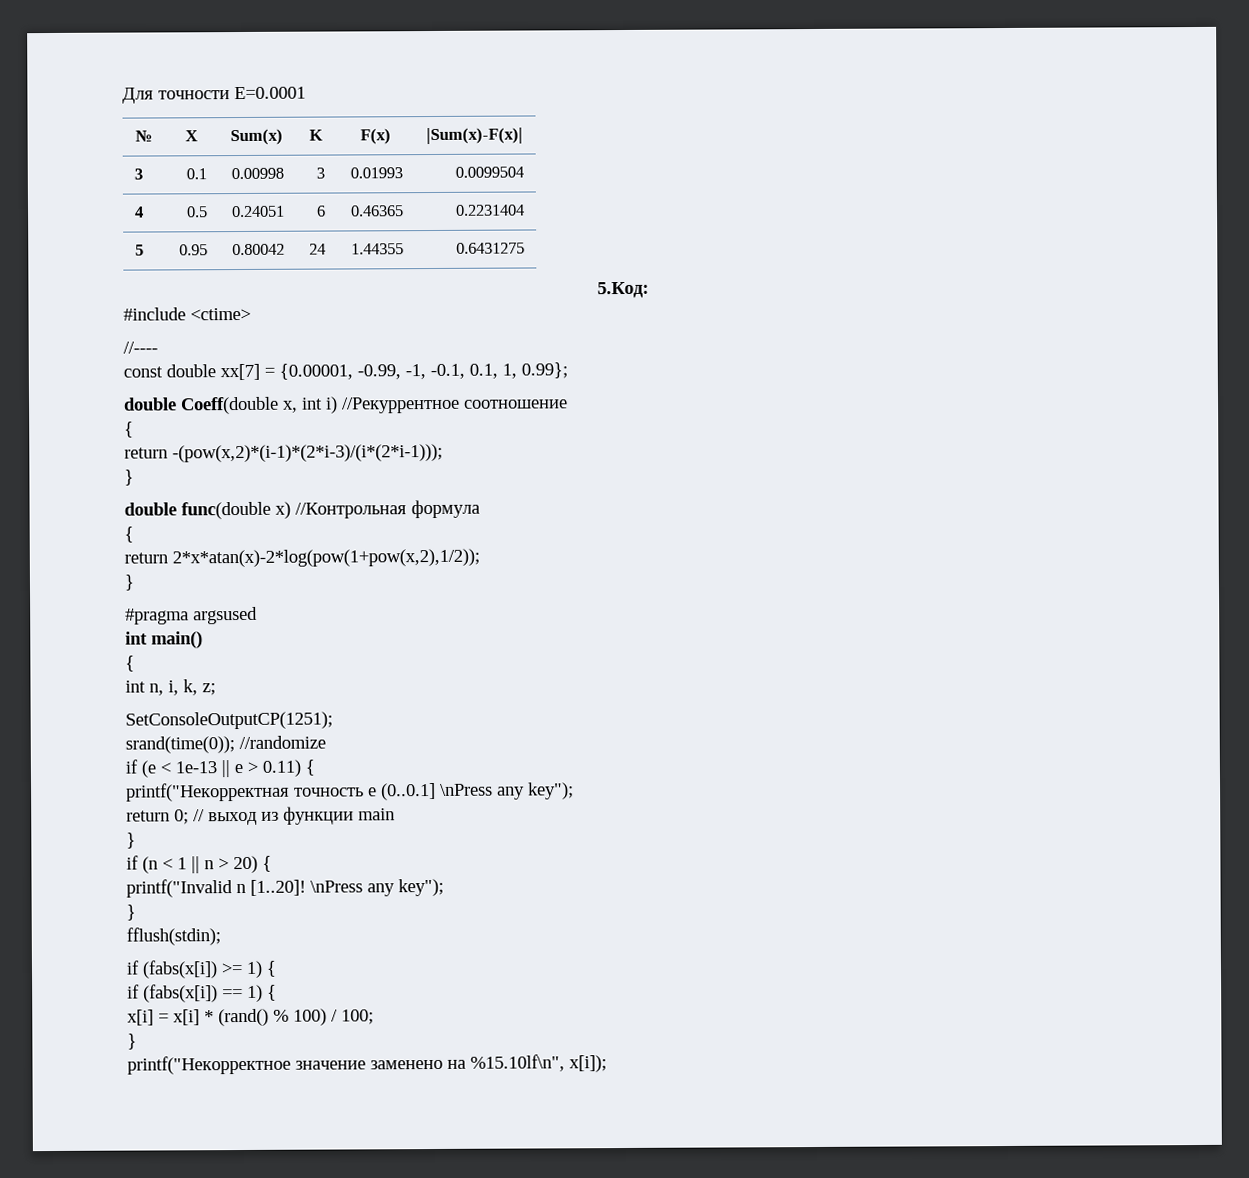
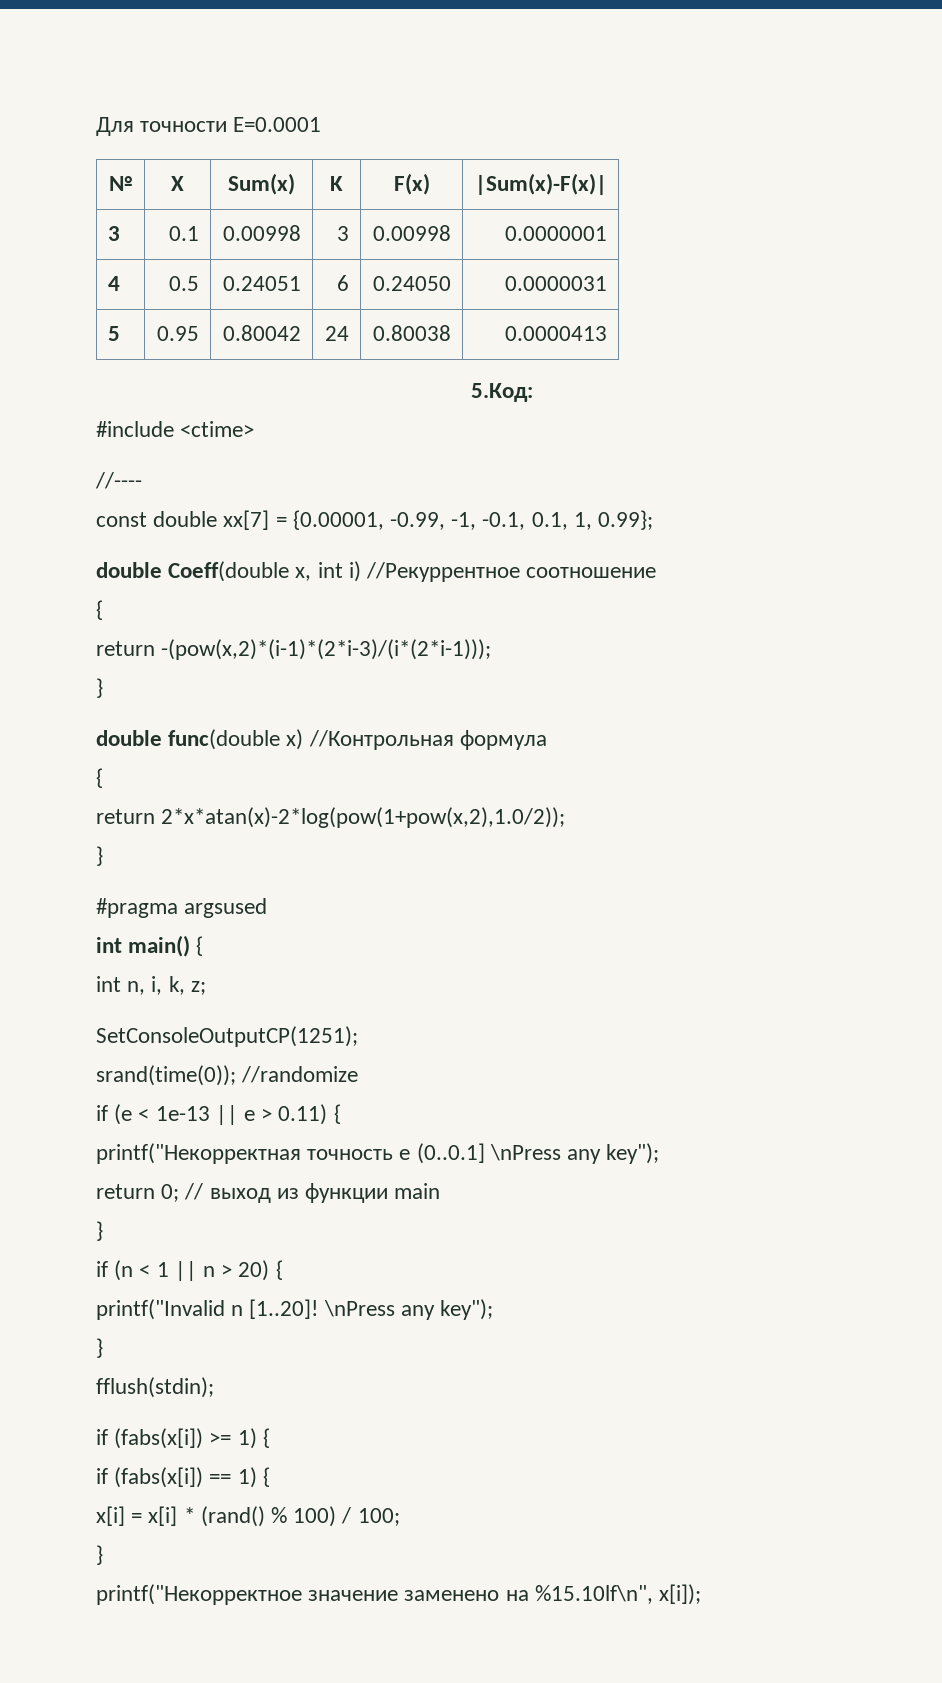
[349,167,403,179] [454,166,524,178] 0.01993 | 0.0099504 -> [373,225,452,241] [505,226,608,241] 0.00998 | 0.0000001
[349,205,404,217] [454,204,525,216] 0.46365 | 0.2231404 -> [373,276,452,291] [505,276,608,291] 0.24050 | 0.0000031
[350,243,404,255] [455,242,525,254] 1.44355 | 0.6431275 -> [373,325,452,341] [505,326,608,341] 0.80038 | 0.0000413
[172,548,480,568] 2*x*atan(x)-2*log(pow(1+pow(x,2),1/2)); -> [161,807,566,828] 2*x*atan(x)-2*log(pow(1+pow(x,2),1.0/2));
(203, 640) // -> (191, 946) none

